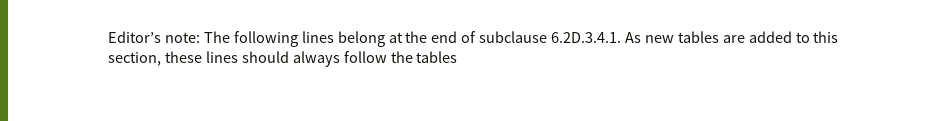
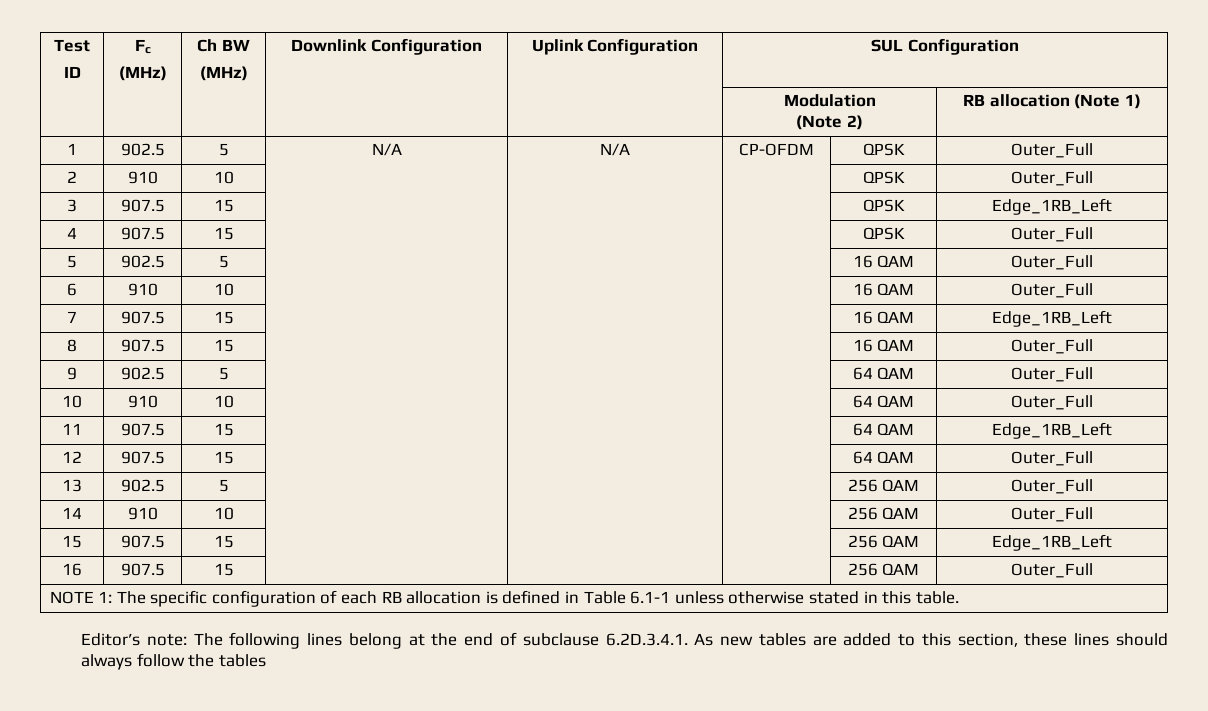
(108, 37) none -> [54,39,90,52] [63,66,81,78] [134,39,151,54] [118,66,167,81] [197,39,250,52] [199,66,248,81] [291,38,482,55] [531,38,699,55] [871,38,1019,55] [783,94,876,107] [796,115,863,130] [963,94,1141,109] [67,143,77,155] [120,143,165,156] [218,143,229,156] [371,143,402,156] [600,143,630,156] [739,143,814,156] [863,143,905,156] [1011,143,1093,158] [67,171,77,183] [127,171,158,184] [213,171,234,184] [863,171,905,184] [1011,171,1093,186] [67,199,77,212] [120,199,165,212] [213,199,234,212] [863,199,905,212] [992,198,1112,215] [67,227,77,239] [120,227,165,240] [213,227,234,240] [863,227,905,240] [1011,227,1093,242] [67,255,77,268] [120,255,165,268] [218,255,229,268] [852,255,915,268] [1011,255,1093,270] [67,283,77,296] [127,283,158,296] [213,283,234,296] [852,283,915,296] [1011,283,1093,298] [67,311,77,323] [120,311,165,324] [213,311,234,324] [852,311,915,324] [992,310,1112,327] [67,339,77,352] [120,339,165,352] [213,339,234,352] [852,339,915,352] [1011,339,1093,354] [67,367,77,380] [120,367,165,380] [218,367,229,380] [852,367,915,380] [1011,367,1093,382] [62,395,82,408] [127,395,158,408] [213,395,234,408] [852,395,915,408] [1011,395,1093,410] [62,423,82,435] [120,423,165,436] [213,423,234,436] [852,423,915,436] [992,422,1112,439] [62,451,82,463] [120,451,165,464] [213,451,234,464] [852,451,915,464] [1011,451,1093,466] [62,479,82,492] [120,479,165,492] [218,479,229,492] [847,479,920,492] [1011,479,1093,494] [62,507,82,519] [127,507,158,520] [213,507,234,520] [847,507,920,520] [1011,507,1093,522] [62,535,82,548] [120,535,165,548] [213,535,234,548] [847,535,920,548] [992,534,1112,551] [62,563,82,576] [120,563,165,576] [213,563,234,576] [847,563,920,576] [1011,563,1093,578] [49,590,959,607] Test // ID | Fc // (MHz) | Ch BW // (MHz) | Downlink Configuration | Uplink Configuration | SUL Configuration // | | | | | Modulation // (Note 2) | RB allocation (Note 1) // 1 | 902.5 | 5 | N/A | N/A | CP-OFDM | QPSK | Outer_Full // 2 | 910 | 10 | | | | QPSK | Outer_Full // 3 | 907.5 | 15 | | | | QPSK | Edge_1RB_Left // 4 | 907.5 | 15 | | | | QPSK | Outer_Full // 5 | 902.5 | 5 | | | | 16 QAM | Outer_Full // 6 | 910 | 10 | | | | 16 QAM | Outer_Full // 7 | 907.5 | 15 | | | | 16 QAM | Edge_1RB_Left // 8 | 907.5 | 15 | | | | 16 QAM | Outer_Full // 9 | 902.5 | 5 | | | | 64 QAM | Outer_Full // 10 | 910 | 10 | | | | 64 QAM | Outer_Full // 11 | 907.5 | 15 | | | | 64 QAM | Edge_1RB_Left // 12 | 907.5 | 15 | | | | 64 QAM | Outer_Full // 13 | 902.5 | 5 | | | | 256 QAM | Outer_Full // 14 | 910 | 10 | | | | 256 QAM | Outer_Full // 15 | 907.5 | 15 | | | | 256 QAM | Edge_1RB_Left // 16 | 907.5 | 15 | | | | 256 QAM | Outer_Full // NOTE 1: The specific configuration of each RB allocation is defined in Table 6.1-1 unless otherwise stated in this table. //

